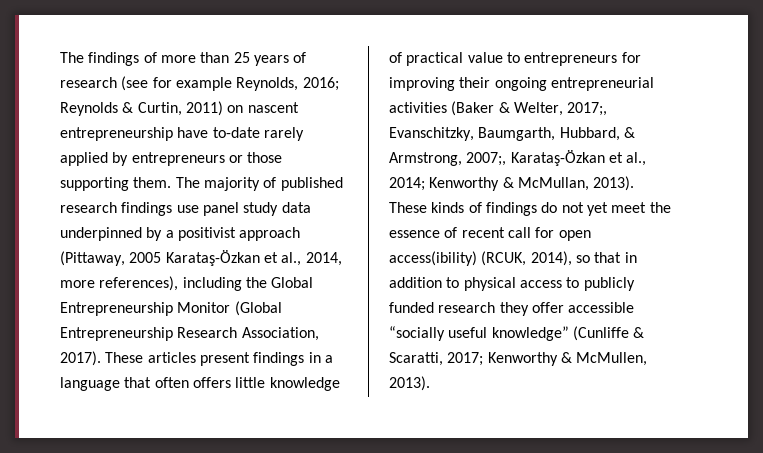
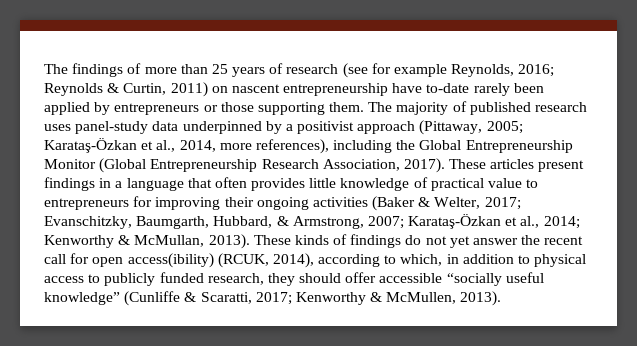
(304, 134) none -> [513,83,544,93] been
[121,202,279,216] findings use panel study -> [44,121,149,134] uses panel-study
[129,252,162,263] 2005 -> [486,121,523,134] 2005;
[192,377,231,388] offers -> [251,178,306,191] provides
[550,77,654,91] entrepreneurial -> (309, 203) none
[567,102,608,116] 2017;, -> [484,197,521,210] 2017;
[466,152,507,166] 2007;, -> [367,216,404,229] 2007;
[611,202,671,213] [389,227,458,238] meet the essence of -> [473,235,541,245] answer the
[575,252,622,263] so that -> [318,254,443,267] according to which,
[438,302,529,316] research they -> [207,273,342,286] research, they should

